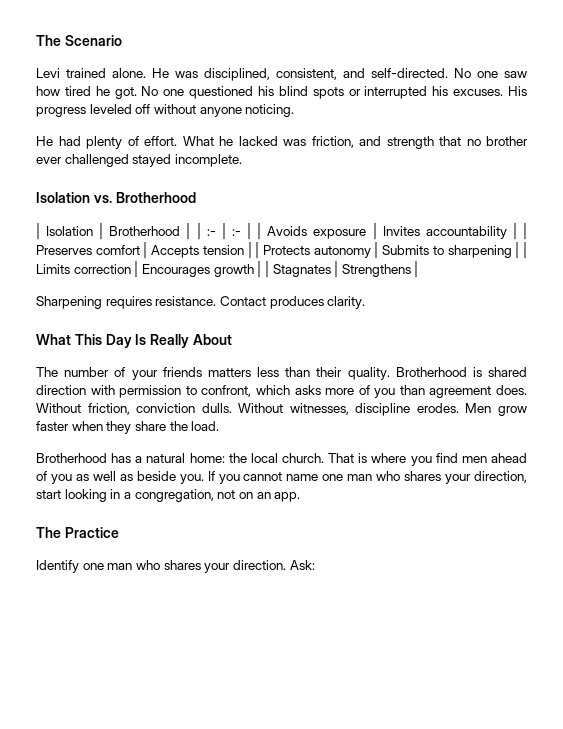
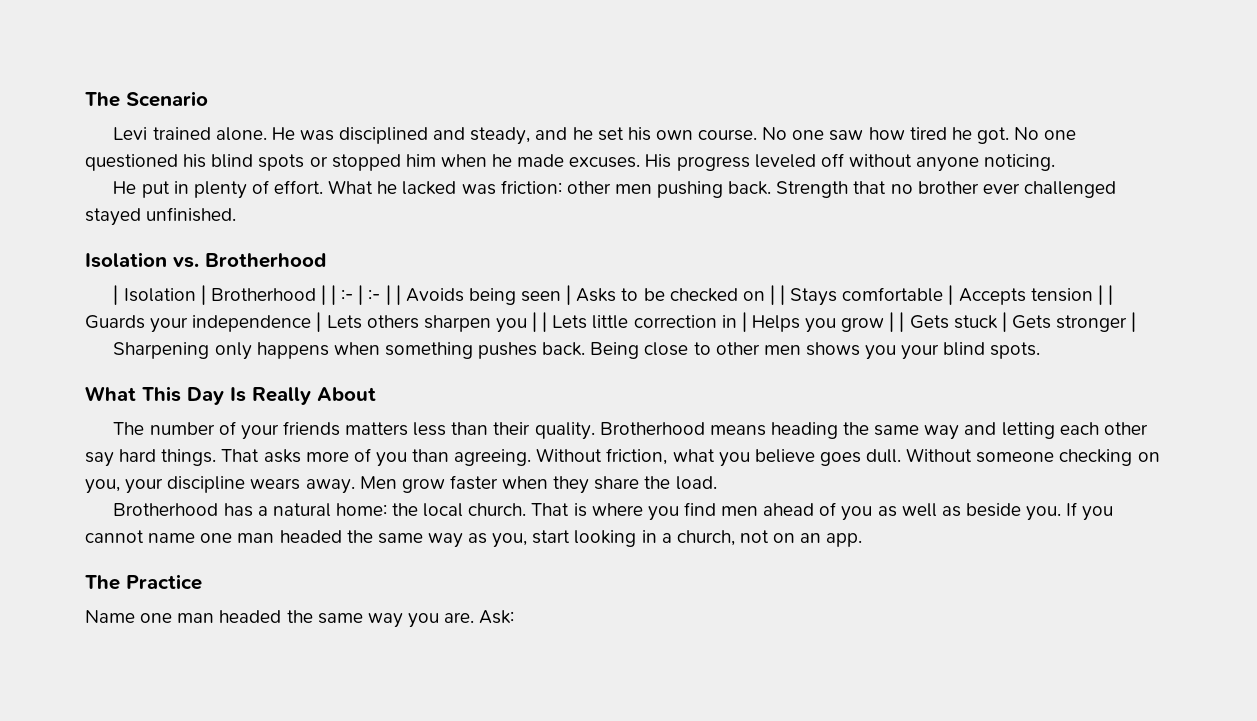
[204,68,448,81] disciplined, consistent, and self-directed. -> [339,127,758,145] disciplined and steady, and he set his own course.
[364,86,449,99] interrupted his -> [331,154,565,171] stopped him when he made
[58,136,81,146] had -> [141,181,189,198] put in
[311,136,434,149] friction, and strength -> [500,180,849,198] friction: other men pushing back. Strength
[174,154,242,167] incomplete. -> [146,207,237,222] unfinished.
[313,223,528,240] [36,245,140,255] exposure | Invites accountability | | Preserves comfort -> [468,285,944,306] being seen | Asks to be checked on | | Stays comfortable
[263,242,527,259] [36,261,419,278] [36,296,366,309] Protects autonomy | Submits to sharpening | | Limits correction | Encourages growth | | Stagnates | Strengthens | // Sharpening requires resistance. Contact produces clarity. -> [85,312,1137,333] [113,342,1041,360] Guards your independence | Lets others sharpen you | | Lets little correction in | Helps you grow | | Gets stuck | Gets stronger | // Sharpening only happens when something pushes back. Being close to other men shows you your blind spots.
[472,367,527,377] [36,385,290,398] is shared direction with permission to confront, which -> [709,422,1148,440] [85,449,260,467] means heading the same way and letting each other say hard things. That
[429,385,527,398] [36,403,459,416] agreement does. Without friction, conviction dulls. Without witnesses, discipline erodes. -> [454,448,1160,467] [85,476,355,494] agreeing. Without friction, what you believe goes dull. Without someone checking on you, your discipline wears away.
[376,471,527,484] who shares your direction, -> [279,530,528,548] headed the same way as you,
[134,489,214,502] congregation, -> [676,530,735,546] church,
[36,560,286,573] Identify one man who shares your direction. -> [85,610,475,628] Name one man headed the same way you are.

